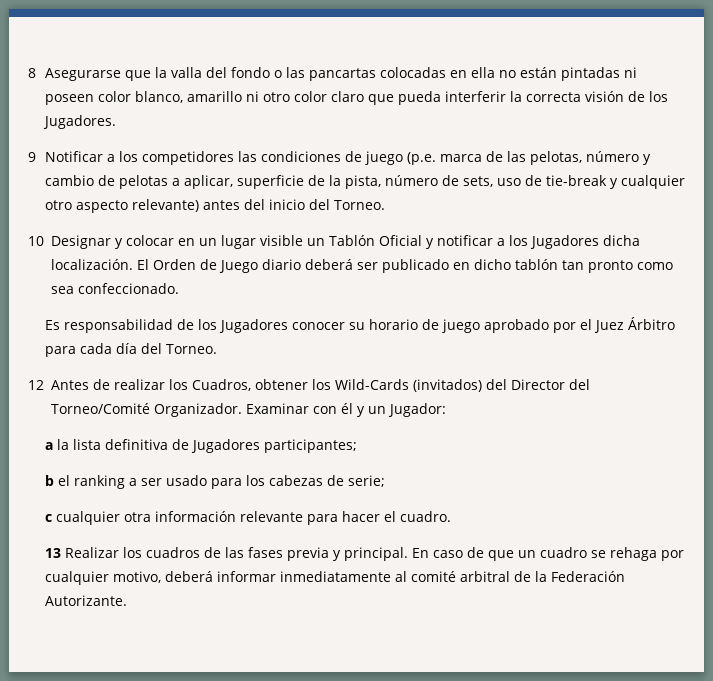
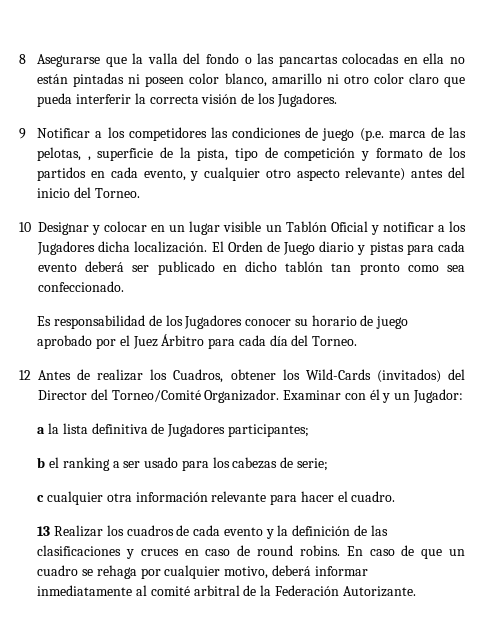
[585,151,651,165] [44,175,607,189] número y cambio de pelotas a aplicar, superficie de la pista, número de sets, uso de tie-break -> [87,147,467,161] [37,167,186,181] , superficie de la pista, tipo de competición y formato de los partidos en cada evento,
(301, 264) none -> [357,241,465,255] [38,263,77,272] y pistas para cada evento
[224,547,408,561] las fases previa y principal. -> [193,525,388,539] [37,545,340,559] cada evento y la definición de las clasificaciones y cruces en caso de round robins.

